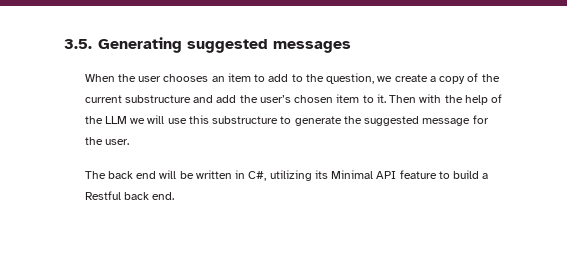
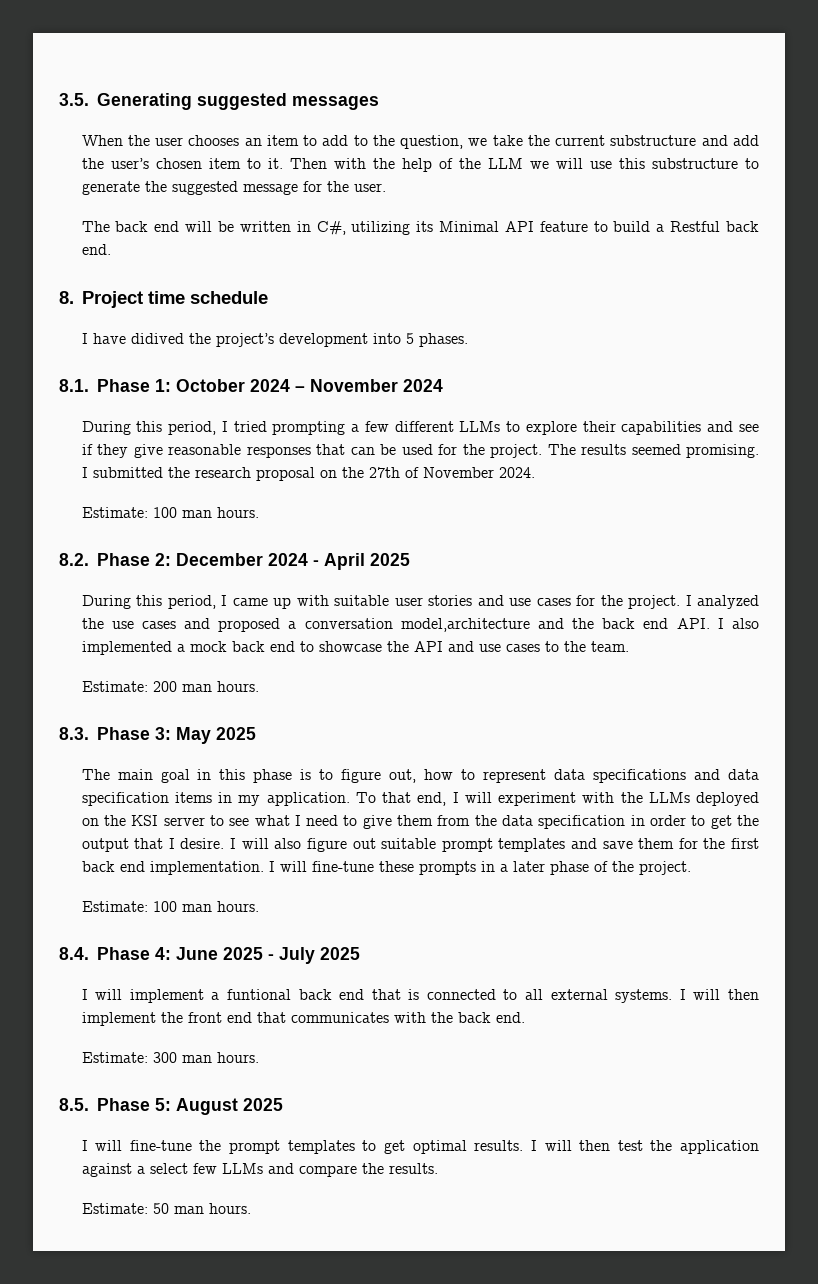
[394,73,479,84] create a copy of -> [492,135,523,146] take
(175, 196) none -> [59,291,268,308] [81,333,468,347] [59,379,443,392] [81,421,759,435] [81,444,759,458] [81,467,535,481] [81,507,259,518] [59,553,410,570] [81,595,760,609] [81,618,759,632] [81,641,629,655] [81,681,259,692] [59,727,256,744] [81,769,760,783] [81,792,759,806] [81,815,760,829] [81,838,760,852] [81,861,691,875] [81,901,259,912] [59,947,360,964] [81,989,760,1003] [81,1012,525,1026] [81,1052,259,1063] [59,1098,283,1115] [81,1140,760,1154] [81,1163,438,1177] [81,1203,251,1214] // 8. Project time schedule // I have didived the project’s development into 5 phases. // 8.1. Phase 1: October 2024 – November 2024 // During this period, I tried prompting a few different LLMs to explore their capabilities and see if they give reasonable responses that can be used for the project. The results seemed promising. I submitted the research proposal on the 27th of November 2024. // Estimate: 100 man hours. // 8.2. Phase 2: December 2024 - April 2025 // During this period, I came up with suitable user stories and use cases for the project. I analyzed the use cases and proposed a conversation model,architecture and the back end API. I also implemented a mock back end to showcase the API and use cases to the team. // Estimate: 200 man hours. // 8.3. Phase 3: May 2025 // The main goal in this phase is to figure out, how to represent data specifications and data specification items in my application. To that end, I will experiment with the LLMs deployed on the KSI server to see what I need to give them from the data specification in order to get the output that I desire. I will also figure out suitable prompt templates and save them for the first back end implementation. I will fine-tune these prompts in a later phase of the project. // Estimate: 100 man hours. // 8.4. Phase 4: June 2025 - July 2025 // I will implement a funtional back end that is connected to all external systems. I will then implement the front end that communicates with the back end. // Estimate: 300 man hours. // 8.5. Phase 5: August 2025 // I will fine-tune the prompt templates to get optimal results. I will then test the application against a select few LLMs and compare the results. // Estimate: 50 man hours.

